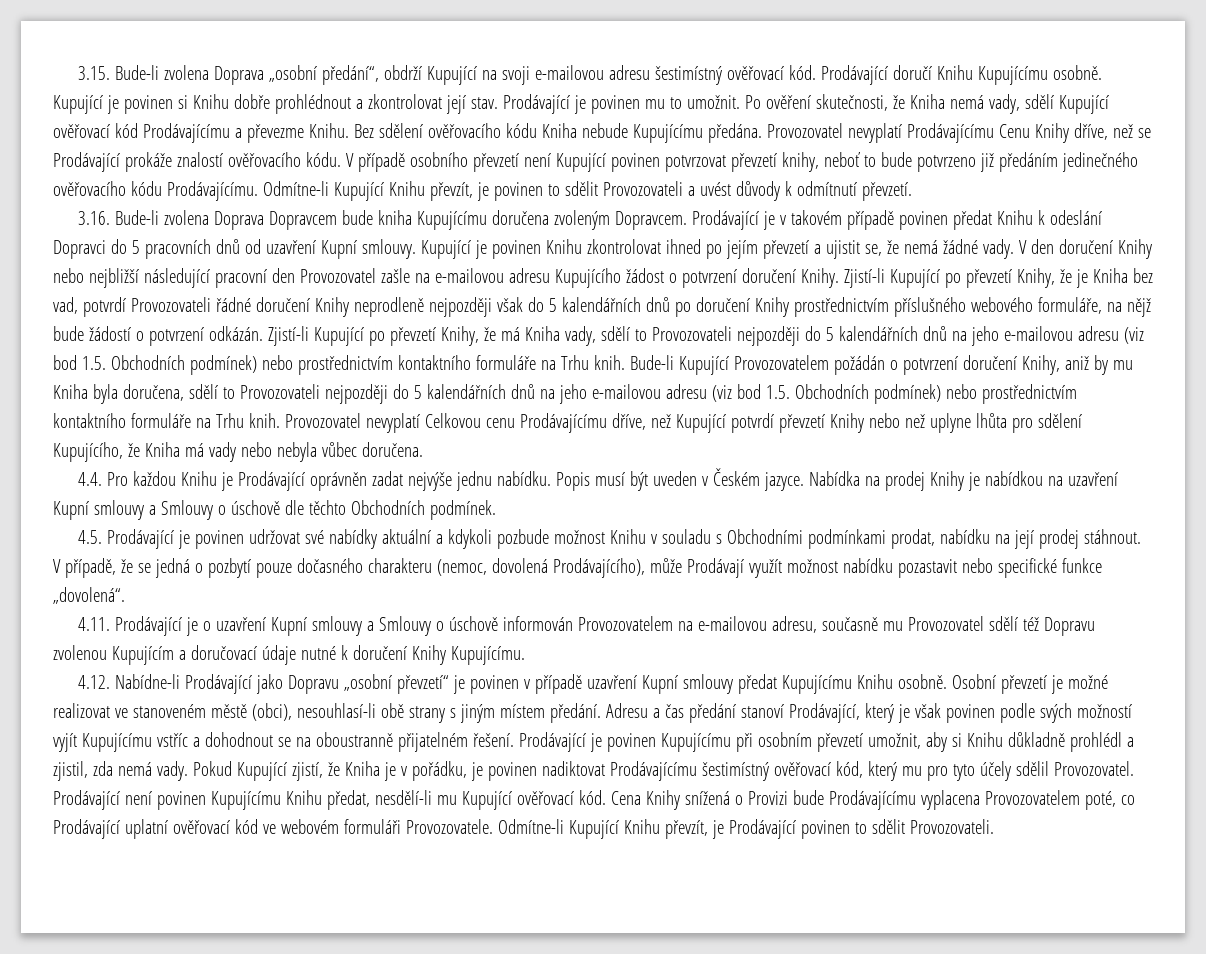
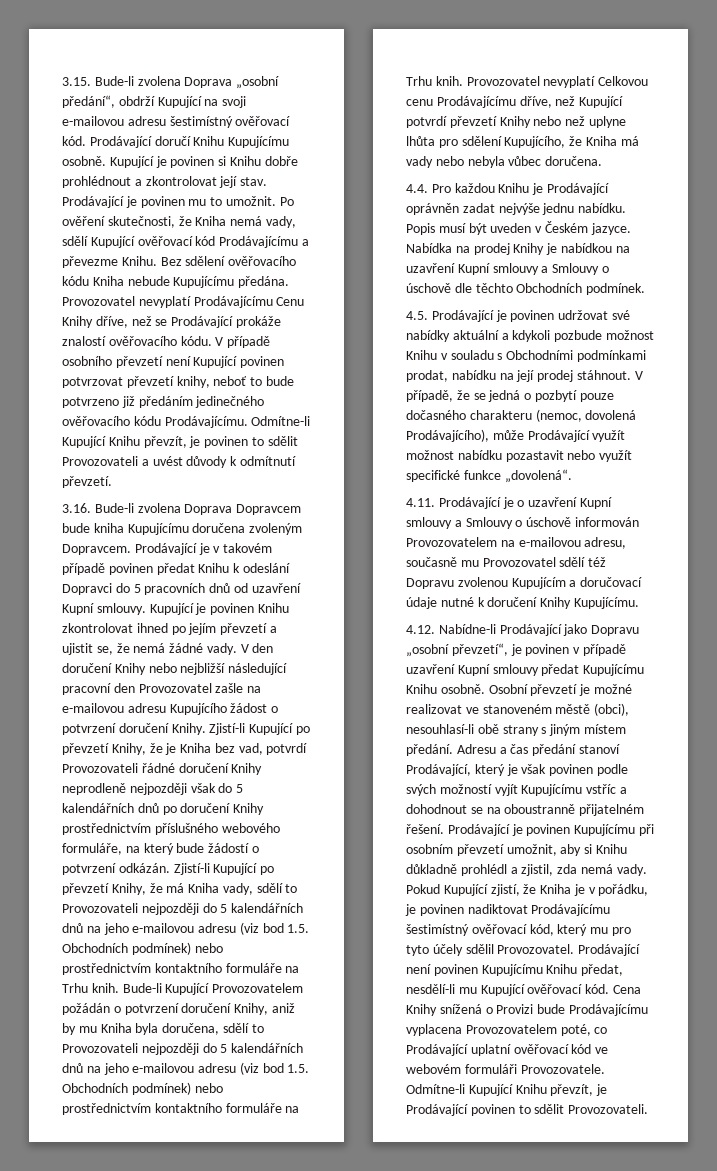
[1126,298,1151,317] nějž -> [143,843,174,855] který
[686,558,744,578] Prodávají -> [527,430,590,442] Prodávající
(993, 565) none -> [599,450,633,462] využít
[397,675,450,694] převzetí“ -> [451,643,508,656] převzetí“,

